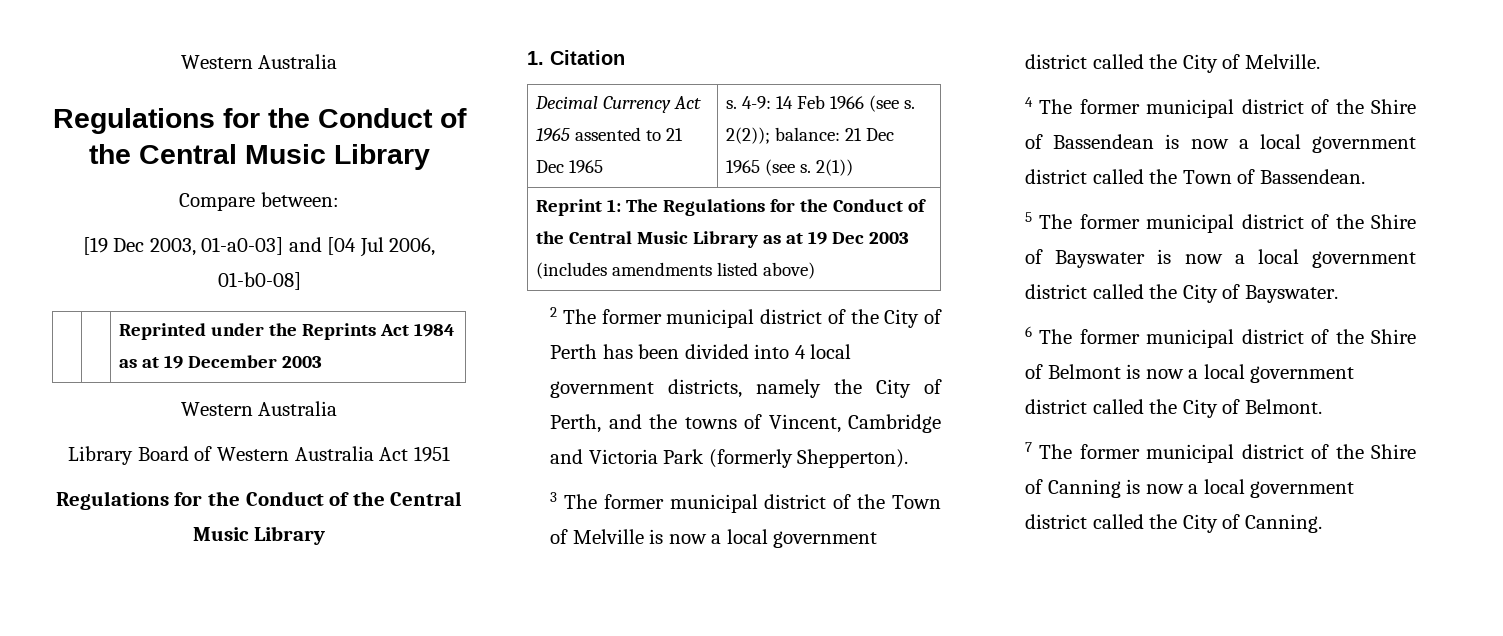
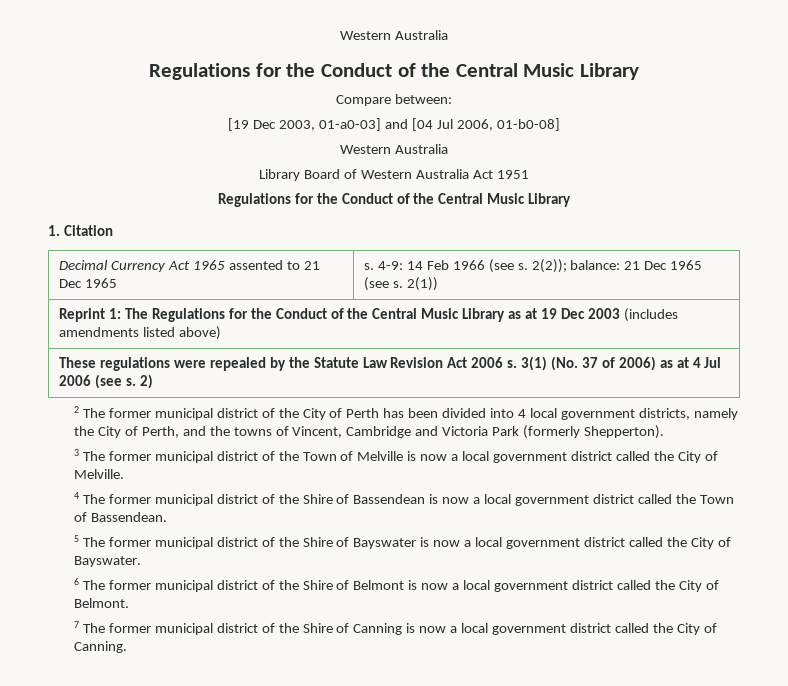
[119,323,456,340] [119,355,323,369] // | | Reprinted under the Reprints Act 1984 as at 19 December 2003 -> (560, 124) none
(816, 270) none -> [59,356,722,371] [59,374,153,389] // These regulations were repealed by the Statute Law Revision Act 2006 s. 3(1) (No. 37 of 2006) as at 4 Jul 2006 (see s. 2)

